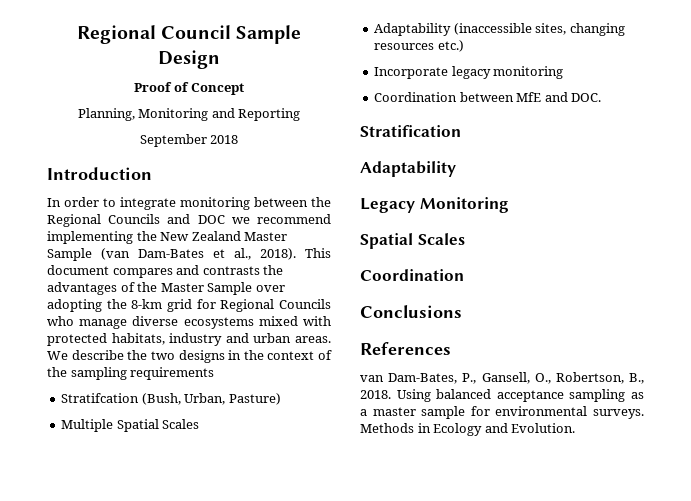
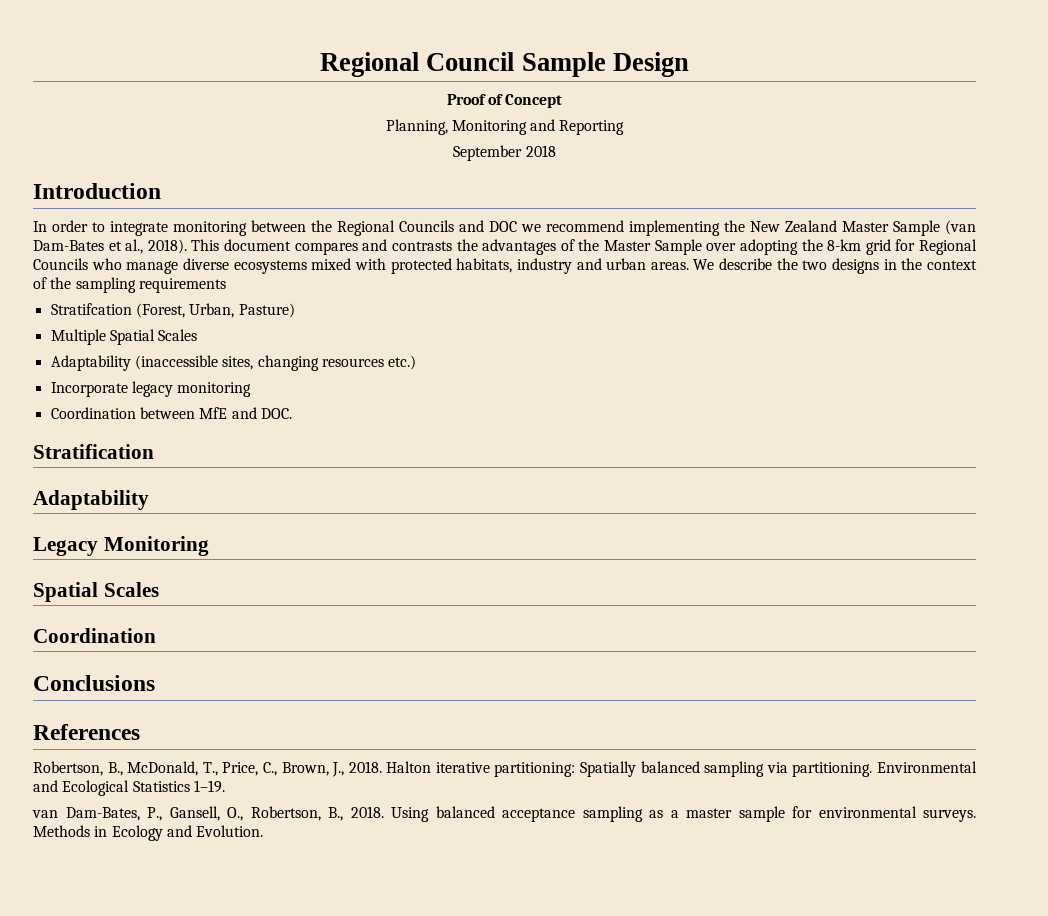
[141,393,181,405] (Bush, -> [135,303,185,318] (Forest,
(451, 348) none -> [33,761,978,777] [33,780,225,796] // Robertson, B., McDonald, T., Price, C., Brown, J., 2018. Halton iterative partitioning: Spatially balanced sampling via partitioning. Environmental and Ecological Statistics 1–19.

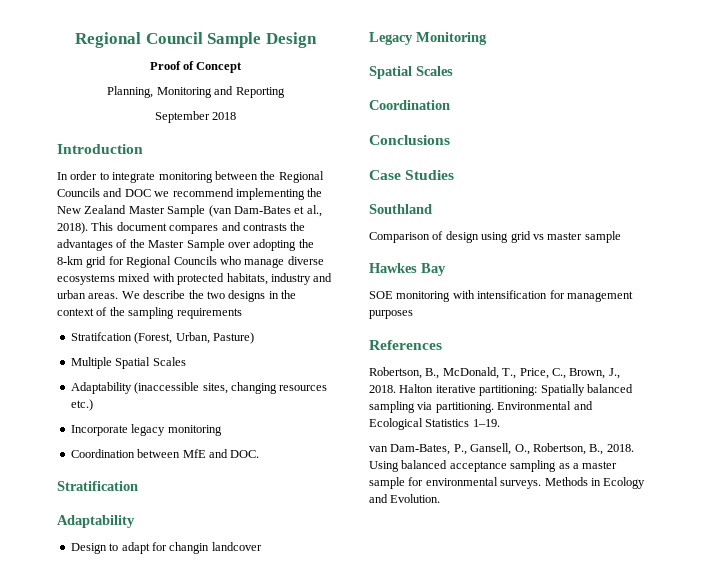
(149, 500) none -> [70,542,262,554] // Design to adapt for changin landcover
(155, 683) none -> [369,170,455,180] [369,204,432,214] [369,231,621,243] [369,263,446,276] [369,290,633,302] [369,310,413,319] // Case Studies // Southland // Comparison of design using grid vs master sample // Hawkes Bay // SOE monitoring with intensification for management purposes

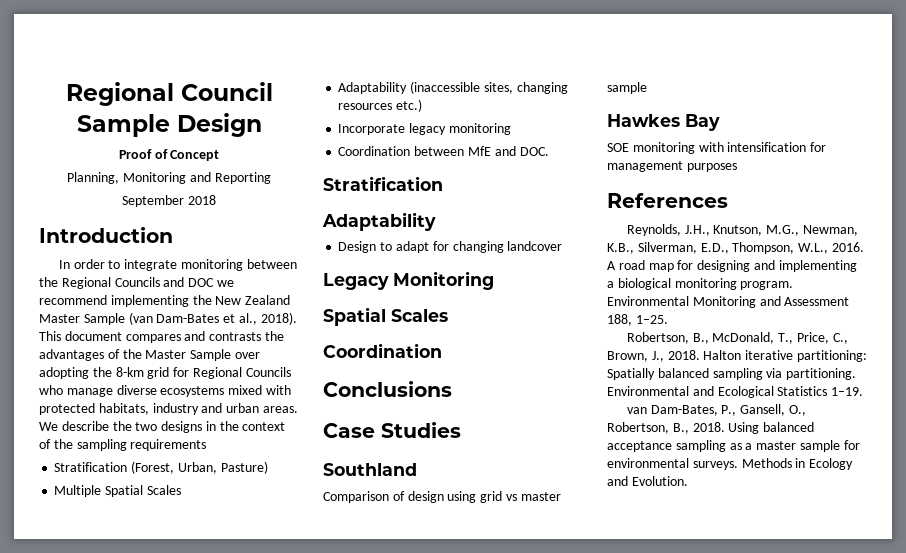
[70,332,132,341] Stratifcation -> [54,462,128,472] Stratification
[169,542,210,554] changin -> [452,241,504,253] changing
(442, 345) none -> [626,224,858,236] [607,242,864,254] [607,260,857,272] [607,278,794,290] [607,296,850,308] [607,314,668,326] // Reynolds, J.H., Knutson, M.G., Newman, K.B., Silverman, E.D., Thompson, W.L., 2016. A road map for designing and implementing a biological monitoring program. Environmental Monitoring and Assessment 188, 1–25.

